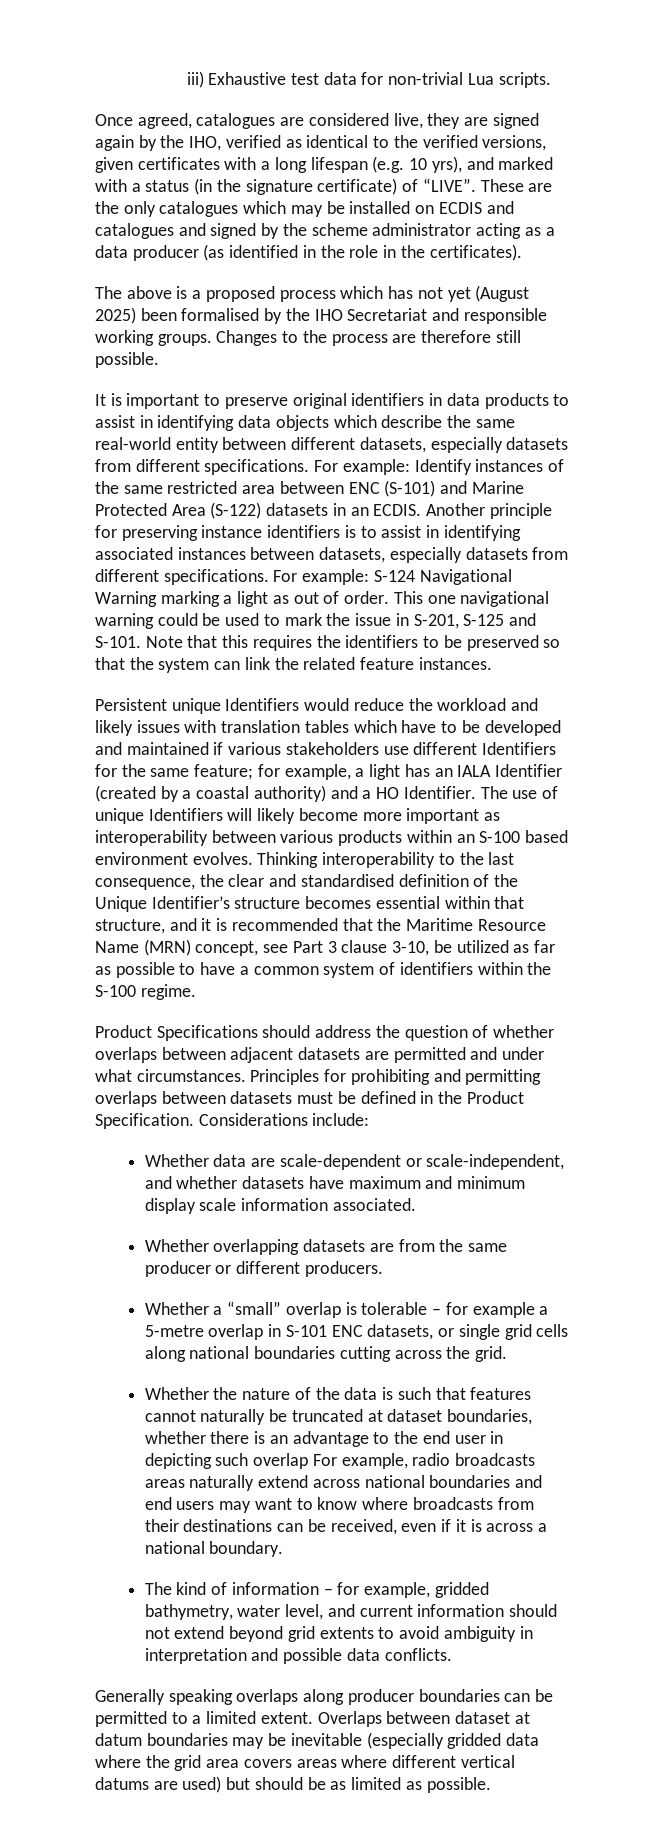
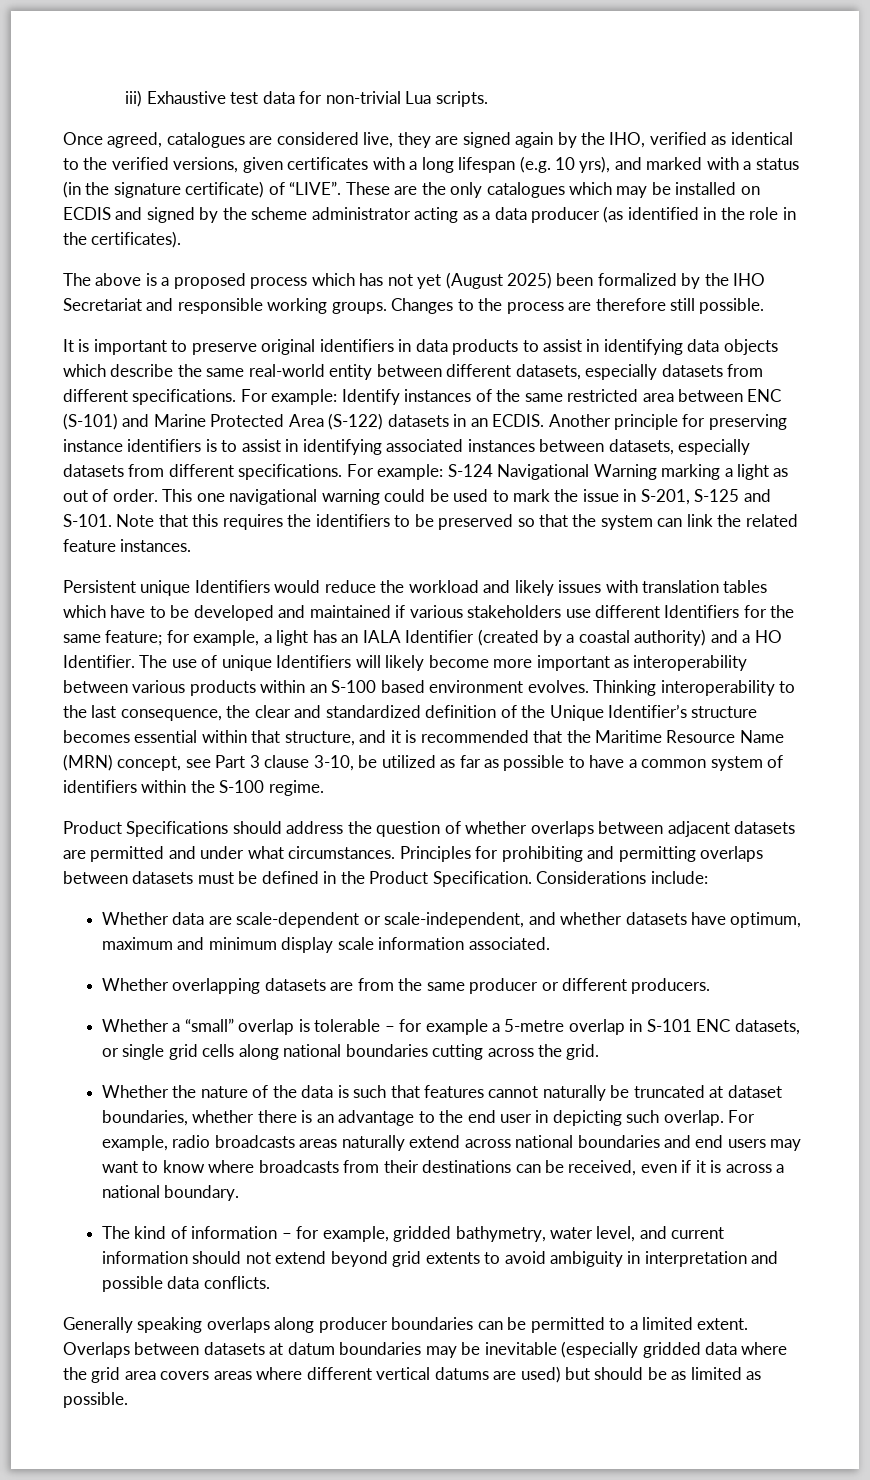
[95,223,206,239] catalogues and -> (143, 213) none
[181,308,260,321] formalised -> [597,273,677,286] formalized
[300,874,394,887] standardised -> [325,705,421,718] standardized
(344, 1182) none -> [730,912,802,928] optimum,
[253,1453,309,1469] overlap -> [663,1110,724,1126] overlap.
[455,1711,511,1724] dataset -> [203,1342,265,1355] datasets

